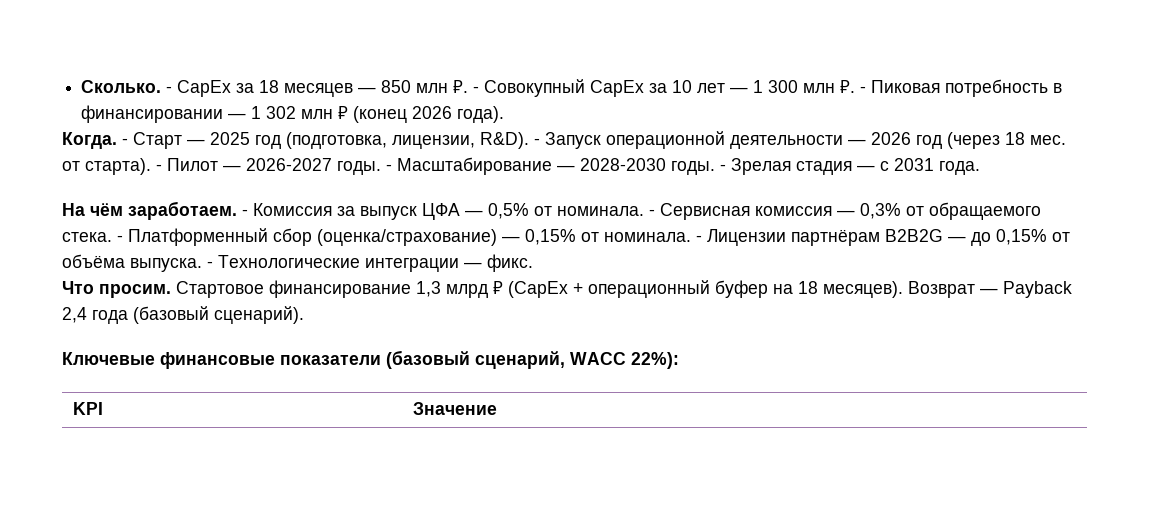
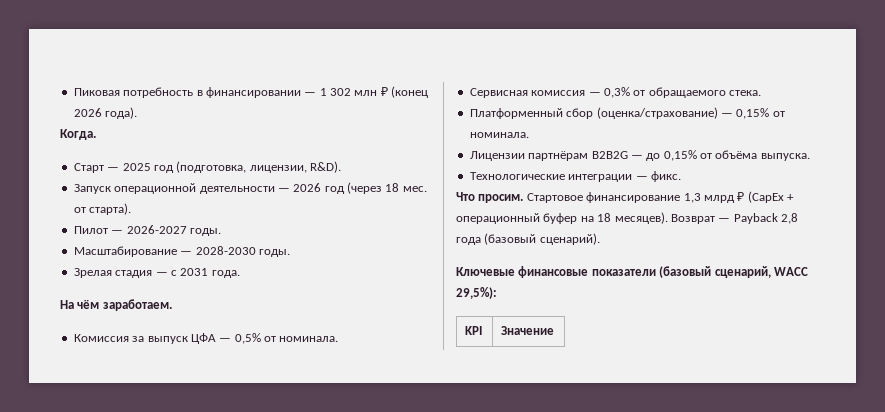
[81,79,867,97] Сколько. - CapEx за 18 месяцев — 850 млн ₽. - Совокупный CapEx за 10 лет — 1 300 млн ₽. - -> (73, 92) none
[122,138,128,145] - -> (96, 134) //
[534,138,540,145] - -> (341, 167) //
[156,164,162,171] - -> (132, 209) //
[386,164,392,171] - -> (221, 232) //
[720,164,726,171] - -> (290, 253) //
[242,209,248,216] - -> (172, 305) //
[649,209,655,216] - -> (339, 339) //
[117,235,123,242] - -> (761, 93) //
[696,235,702,242] - -> (529, 135) //
[207,261,213,268] - -> (810, 157) //
[62,307,87,323] 2,4 -> [781,213,798,224] 2,8
[631,352,679,369] 22%): -> [456,287,497,299] 29,5%):

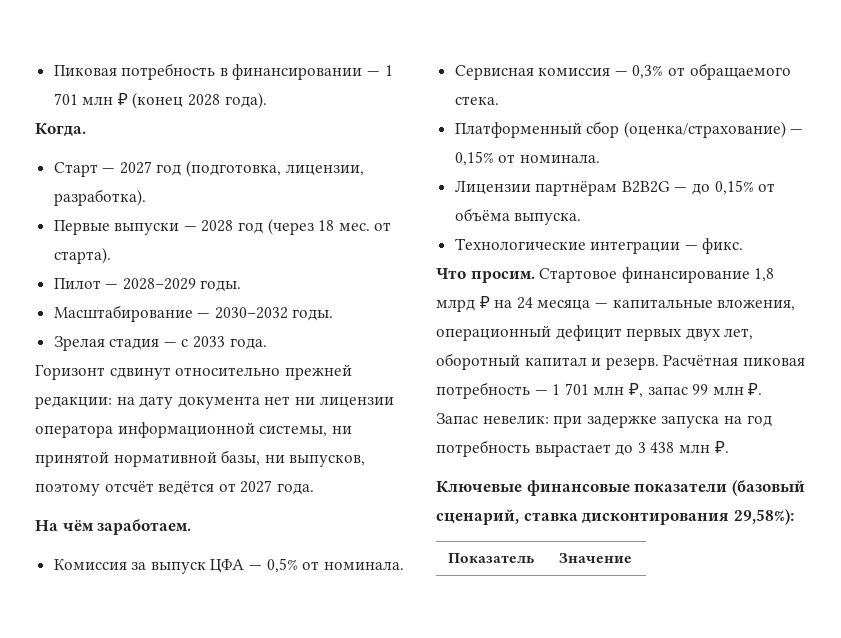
[330,88,351,96] 302 -> [53,93,78,105] 701
[73,108,102,117] 2026 -> [188,94,221,106] 2028
[122,163,151,171] 2025 -> [119,161,152,174] 2027
[310,161,341,173] [73,183,322,194] R&D). // Запуск операционной деятельности — 2026 -> [53,189,146,206] [53,220,234,235] разработка). // Первые выпуски — 2028
[126,225,187,234] 2026-2027 -> [122,278,196,290] 2028–2029
[195,246,256,255] 2028-2030 -> [214,307,288,319] 2030–2032
[180,268,209,276] 2031 -> [193,336,267,350] [35,364,352,380] [35,396,394,409] [35,422,352,438] [35,450,366,467] [35,480,273,496] 2033 года. // Горизонт сдвинут относительно прежней редакции: на дату документа нет ни лицензии оператора информационной системы, ни принятой нормативной базы, ни выпусков, поэтому отсчёт ведётся от 2027
[683,193,701,203] 1,3 -> [754,268,775,282] 1,8
[747,191,794,203] [456,212,798,224] [456,233,600,245] (CapEx + операционный буфер на 18 месяцев). Возврат — Payback 2,8 года (базовый сценарий). -> [494,297,796,311] [436,325,754,341] [436,353,805,370] [436,382,763,399] [436,413,772,428] [436,440,729,457] на 24 месяца — капитальные вложения, операционный дефицит первых двух лет, оборотный капитал и резерв. Расчётная пиковая потребность — 1 701 млн ₽, запас 99 млн ₽. Запас невелик: при задержке запуска на год потребность вырастает до 3 438 млн ₽.
[773,267,808,276] [456,287,497,299] [465,326,483,335] WACC 29,5%): // KPI -> [523,509,794,525] [448,553,535,563] ставка дисконтирования 29,58%): // Показатель

